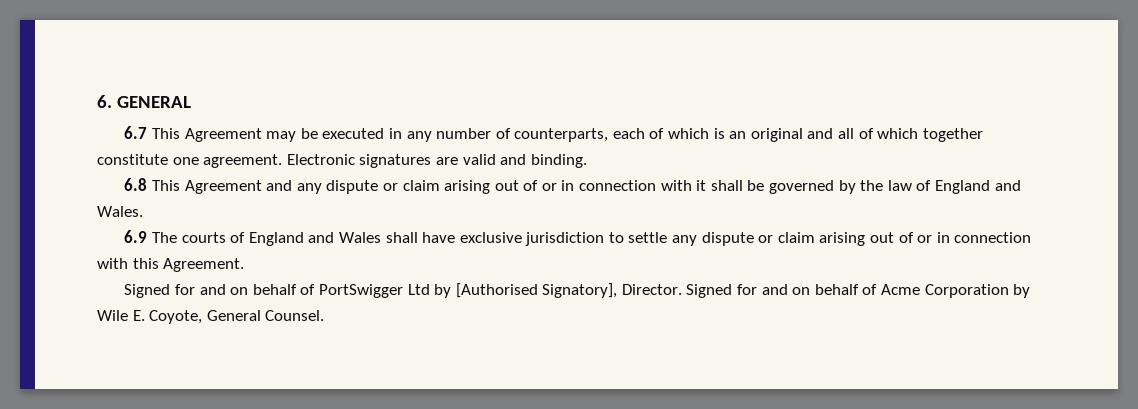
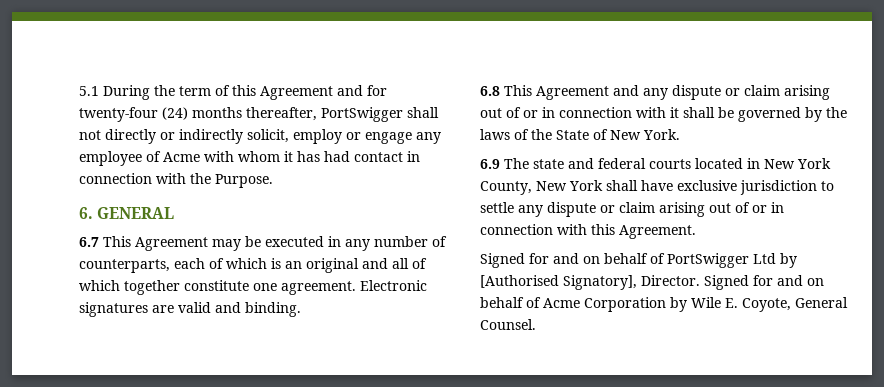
(97, 101) none -> [79,85,387,100] [79,107,439,122] [79,129,441,144] [79,151,420,166] [79,173,273,188] 5.1 During the term of this Agreement and for twenty-four (24) months thereafter, PortSwigger shall not directly or indirectly solicit, employ or engage any employee of Acme with whom it has had contact in connection with the Purpose. //
[887,180,1021,194] [97,206,143,217] [124,230,381,246] law of England and Wales. // 6.9 The courts of England and Wales -> [480,129,680,140] [480,158,831,169] [480,180,603,195] laws of the State of New York. // 6.9 The state and federal courts located in New York County, New York

